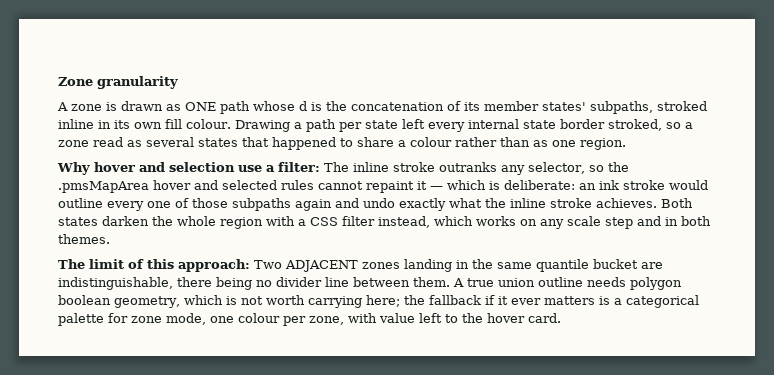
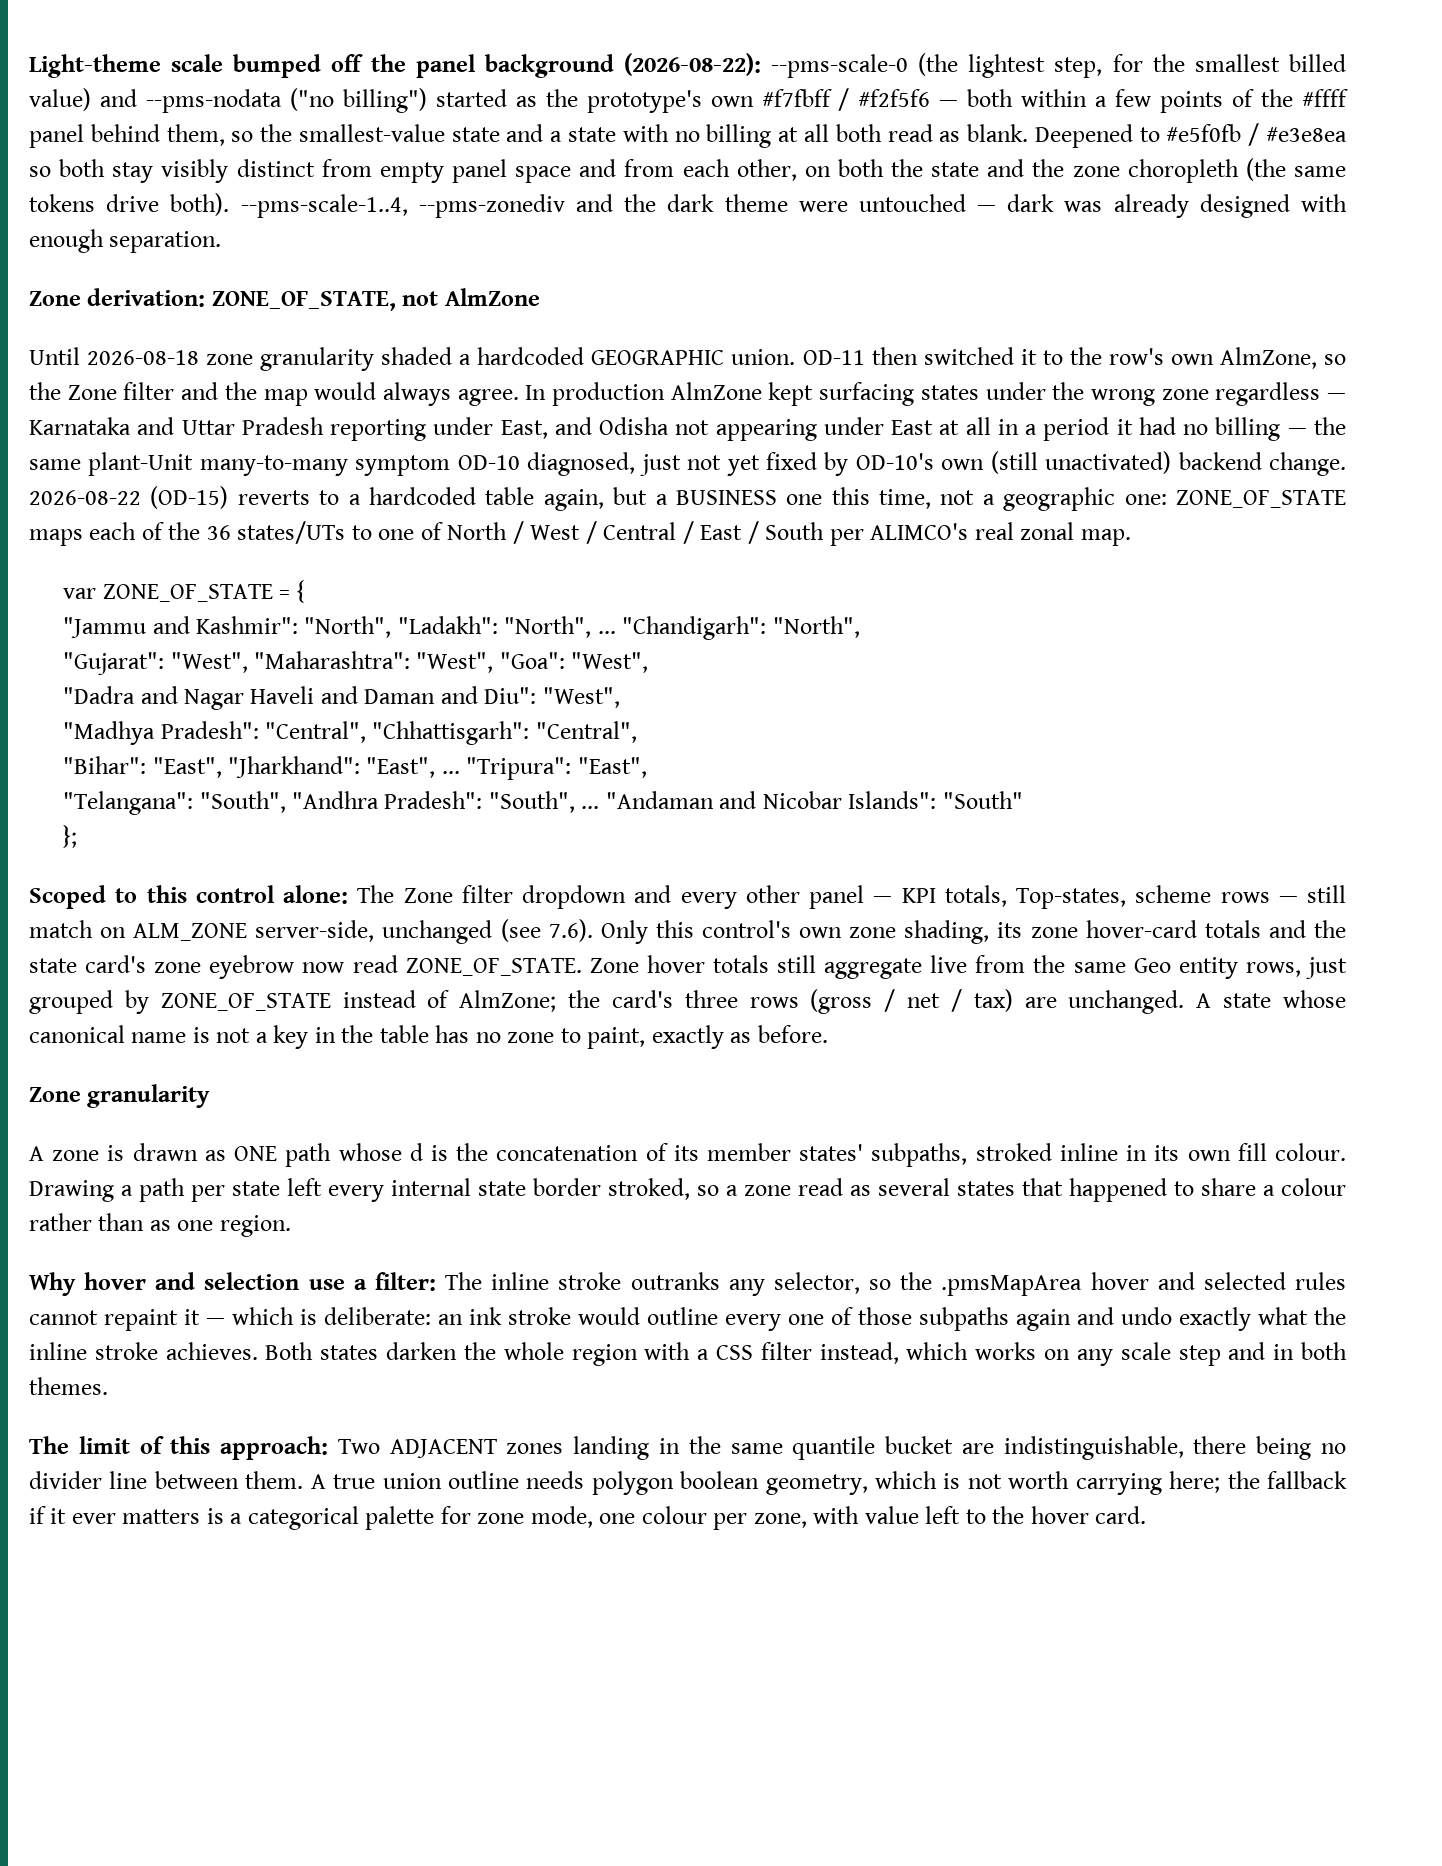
(58, 81) none -> [29,53,1347,78] [29,88,1348,113] [29,123,1347,148] [29,158,1347,183] [29,193,1347,218] [29,229,222,253] [29,288,540,311] [29,347,1347,371] [29,382,1347,406] [29,417,1347,441] [29,451,1346,476] [29,486,1346,511] [29,521,1131,546] [63,580,305,603] [63,616,860,640] [63,651,649,675] [63,686,620,710] [63,721,637,745] [63,756,647,780] [63,791,1023,815] [63,825,78,848] [29,885,1346,909] [29,919,1346,944] [29,955,1347,979] [29,989,1347,1014] [29,1025,828,1049] Light-theme scale bumped off the panel background (2026-08-22): --pms-scale-0 (the lightest step, for the smallest billed value) and --pms-nodata ("no billing") started as the prototype's own #f7fbff / #f2f5f6 — both within a few points of the #ffff panel behind them, so the smallest-value state and a state with no billing at all both read as blank. Deepened to #e5f0fb / #e3e8ea so both stay visibly distinct from empty panel space and from each other, on both the state and the zone choropleth (the same tokens drive both). --pms-scale-1..4, --pms-zonediv and the dark theme were untouched — dark was already designed with enough separation. // Zone derivation: ZONE_OF_STATE, not AlmZone // Until 2026-08-18 zone granularity shaded a hardcoded GEOGRAPHIC union. OD-11 then switched it to the row's own AlmZone, so the Zone filter and the map would always agree. In production AlmZone kept surfacing states under the wrong zone regardless — Karnataka and Uttar Pradesh reporting under East, and Odisha not appearing under East at all in a period it had no billing — the same plant-Unit many-to-many symptom OD-10 diagnosed, just not yet fixed by OD-10's own (still unactivated) backend change. 2026-08-22 (OD-15) reverts to a hardcoded table again, but a BUSINESS one this time, not a geographic one: ZONE_OF_STATE maps each of the 36 states/UTs to one of North / West / Central / East / South per ALIMCO's real zonal map. // var ZONE_OF_STATE = { // "Jammu and Kashmir": "North", "Ladakh": "North", ... "Chandigarh": "North", // "Gujarat": "West", "Maharashtra": "West", "Goa": "West", // "Dadra and Nagar Haveli and Daman and Diu": "West", // "Madhya Pradesh": "Central", "Chhattisgarh": "Central", // "Bihar": "East", "Jharkhand": "East", ... "Tripura": "East", // "Telangana": "South", "Andhra Pradesh": "South", ... "Andaman and Nicobar Islands": "South" // }; // Scoped to this control alone: The Zone filter dropdown and every other panel — KPI totals, Top-states, scheme rows — still match on ALM_ZONE server-side, unchanged (see 7.6). Only this control's own zone shading, its zone hover-card totals and the state card's zone eyebrow now read ZONE_OF_STATE. Zone hover totals still aggregate live from the same Geo entity rows, just grouped by ZONE_OF_STATE instead of AlmZone; the card's three rows (gross / net / tax) are unchanged. A state whose canonical name is not a key in the table has no zone to paint, exactly as before. //

